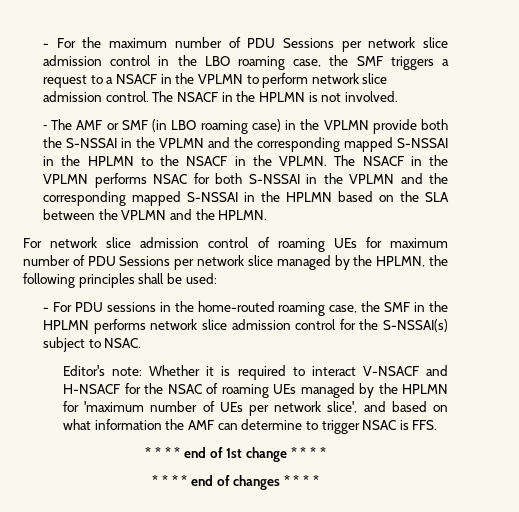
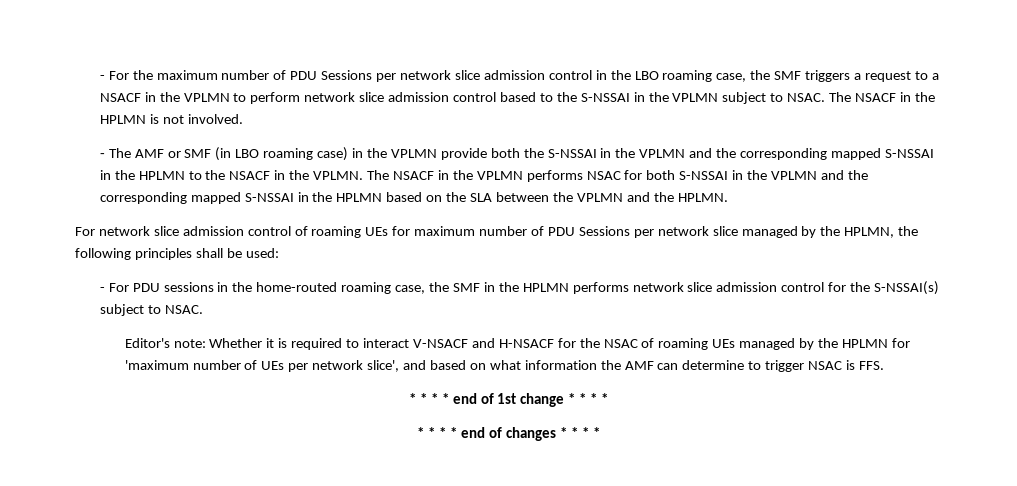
[105,91,149,102] control. -> [453,92,826,104] control based to the S-NSSAI in the VPLMN subject to NSAC.

